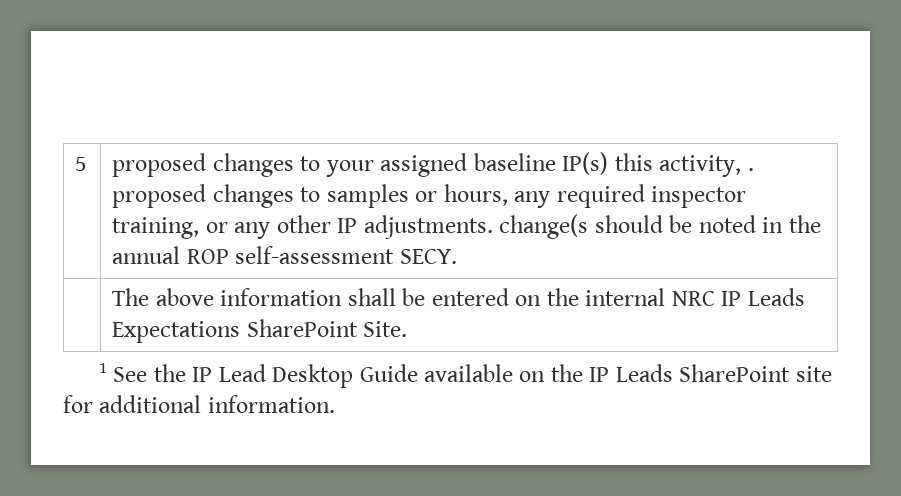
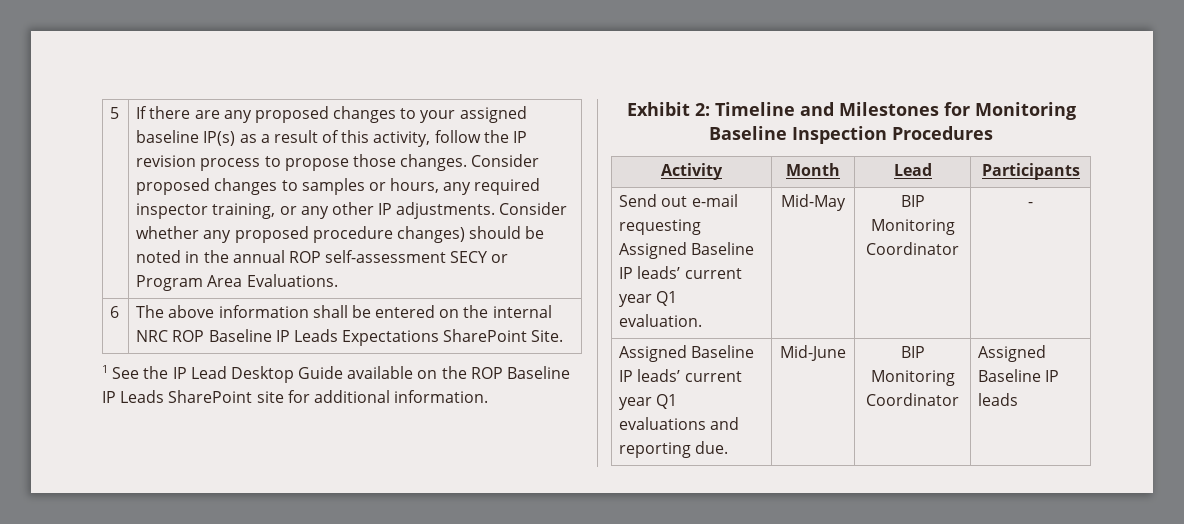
(88, 164) none -> [136,106,252,123] If there are any
[614,153,754,177] this activity, . -> [239,130,528,147] [136,154,540,171] as a result of this activity, follow the IP revision process to propose those changes. Consider
[499,214,589,239] change(s -> [499,202,568,215] [136,226,465,243] Consider whether any proposed procedure changes)
[399,249,457,264] SECY. // -> [450,251,509,263] [136,274,338,291] [110,306,120,318] SECY or Program Area Evaluations. // 6
(715, 298) none -> [172,329,272,342] ROP Baseline
(583, 373) none -> [470,366,571,379] ROP Baseline
(335, 404) none -> [626,102,1076,120] [709,126,993,144] [661,163,723,180] [786,163,840,176] [893,163,932,176] [981,163,1080,180] [619,194,738,207] [619,219,702,235] [619,242,755,259] [619,266,742,279] [619,291,678,307] [619,314,703,327] [781,194,846,211] [900,195,925,207] [870,219,955,235] [866,242,959,255] [1028,202,1033,207] [619,345,755,362] [619,369,742,382] [619,394,678,410] [619,417,740,430] [619,441,729,458] [780,345,846,361] [900,346,925,358] [870,370,955,386] [866,393,959,406] [978,345,1047,362] [978,369,1060,382] [978,393,1019,406] // Exhibit 2: Timeline and Milestones for Monitoring Baseline Inspection Procedures // Activity | Month | Lead | Participants // Send out e-mail requesting Assigned Baseline IP leads’ current year Q1 evaluation. | Mid-May | BIP Monitoring Coordinator | - // Assigned Baseline IP leads’ current year Q1 evaluations and reporting due. | Mid-June | BIP Monitoring Coordinator | Assigned Baseline IP leads

